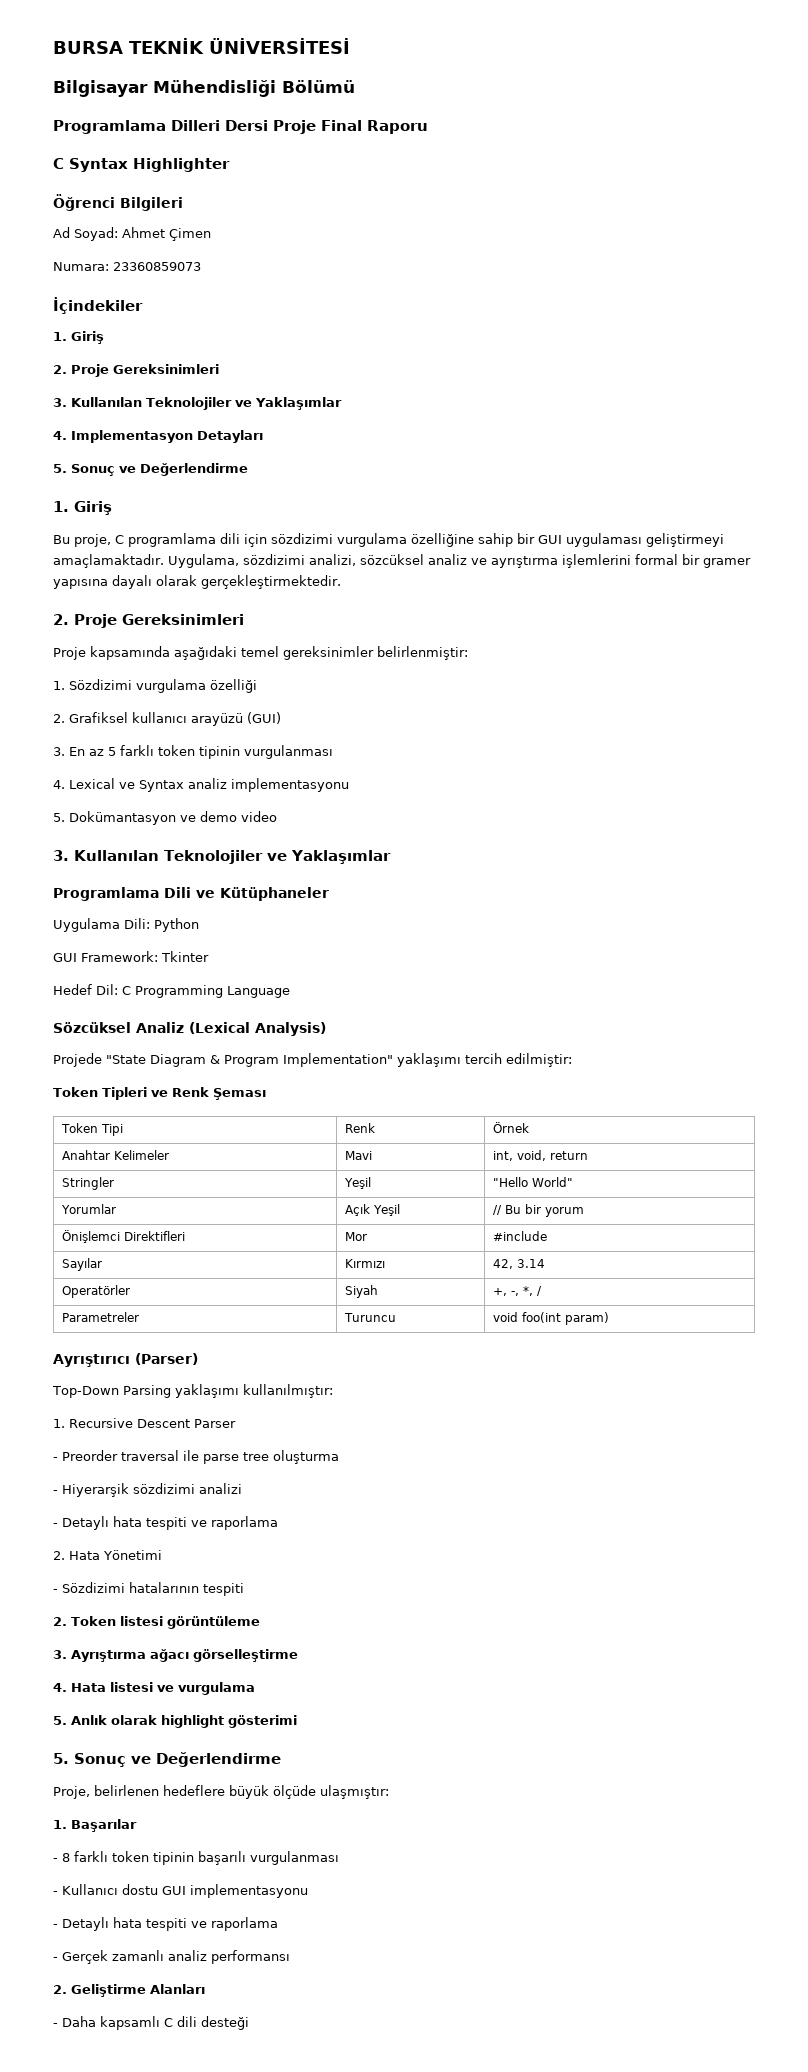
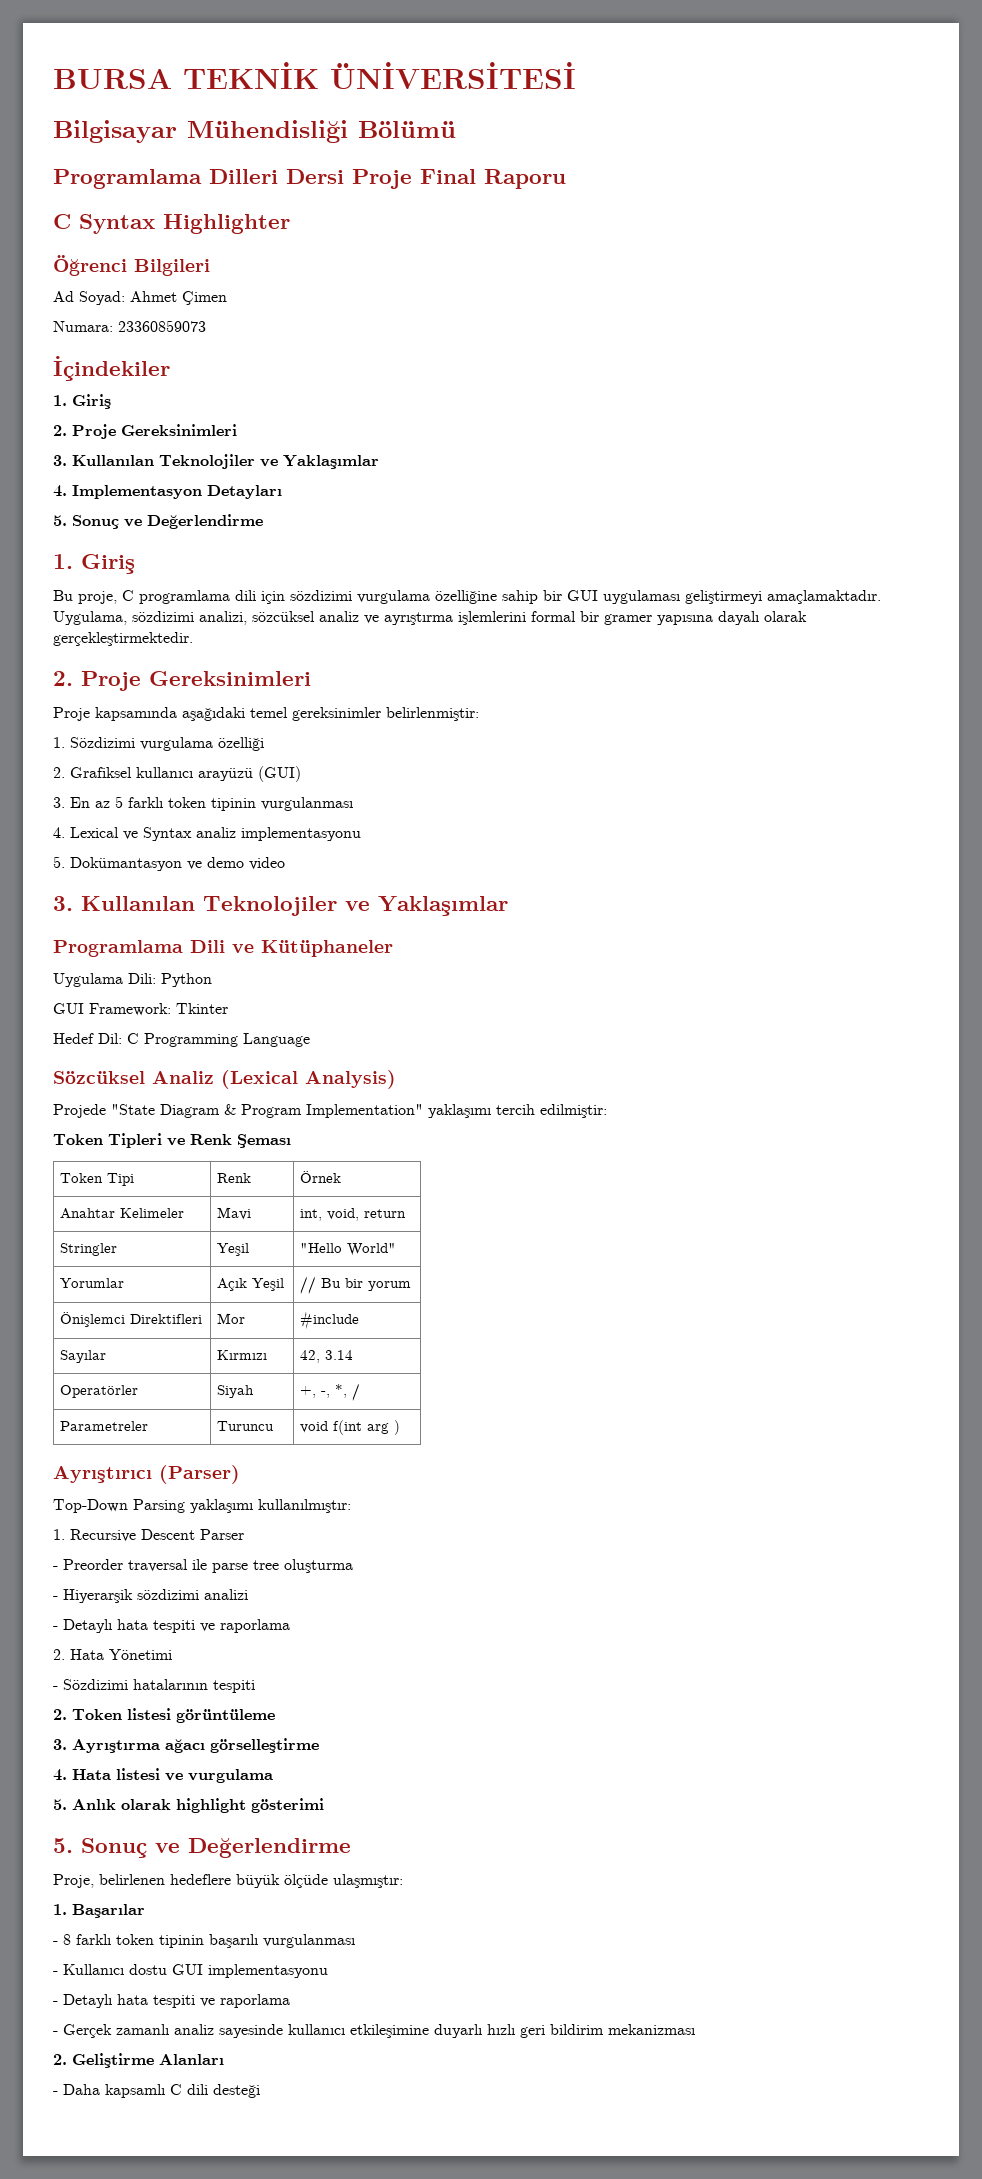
[522,1312,610,1325] foo(int param) -> [333,1420,401,1435] f(int arg )
[211,1950,290,1964] performansı -> [219,2024,695,2038] sayesinde kullanıcı etkileşimine duyarlı hızlı geri bildirim mekanizması

